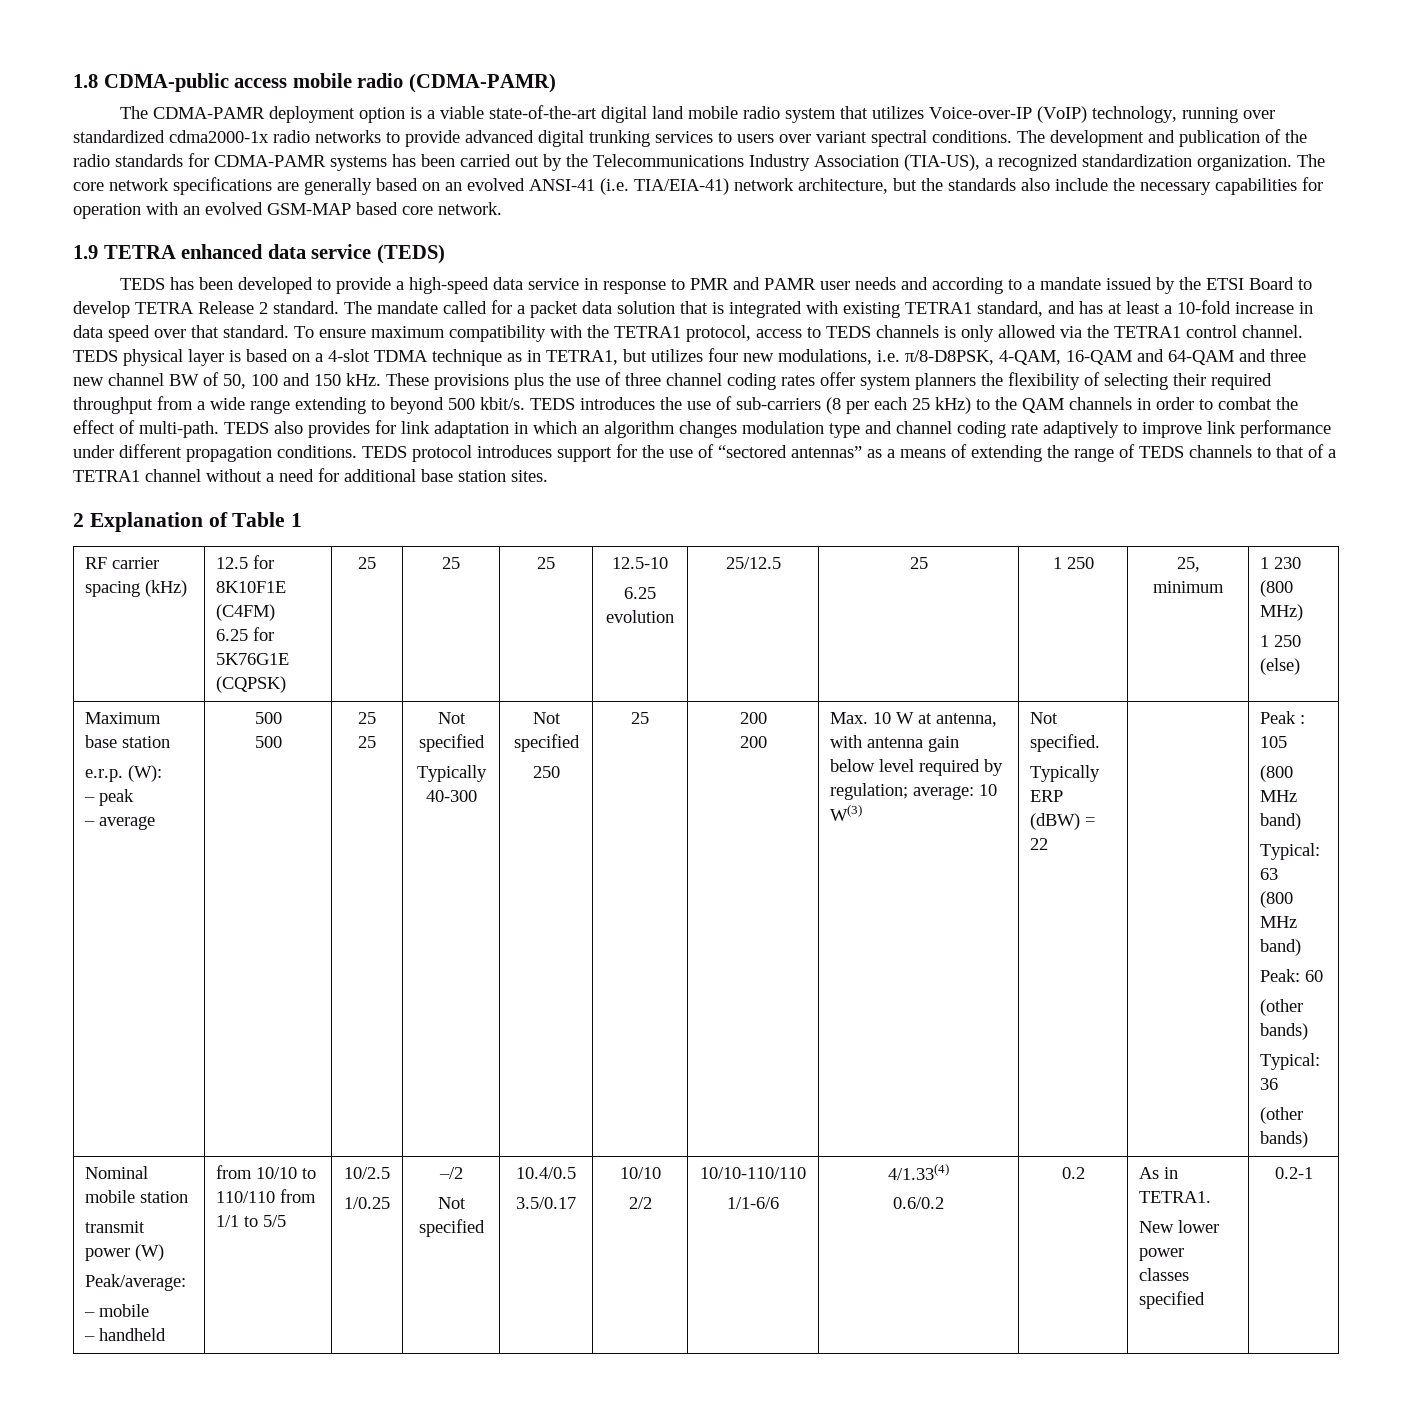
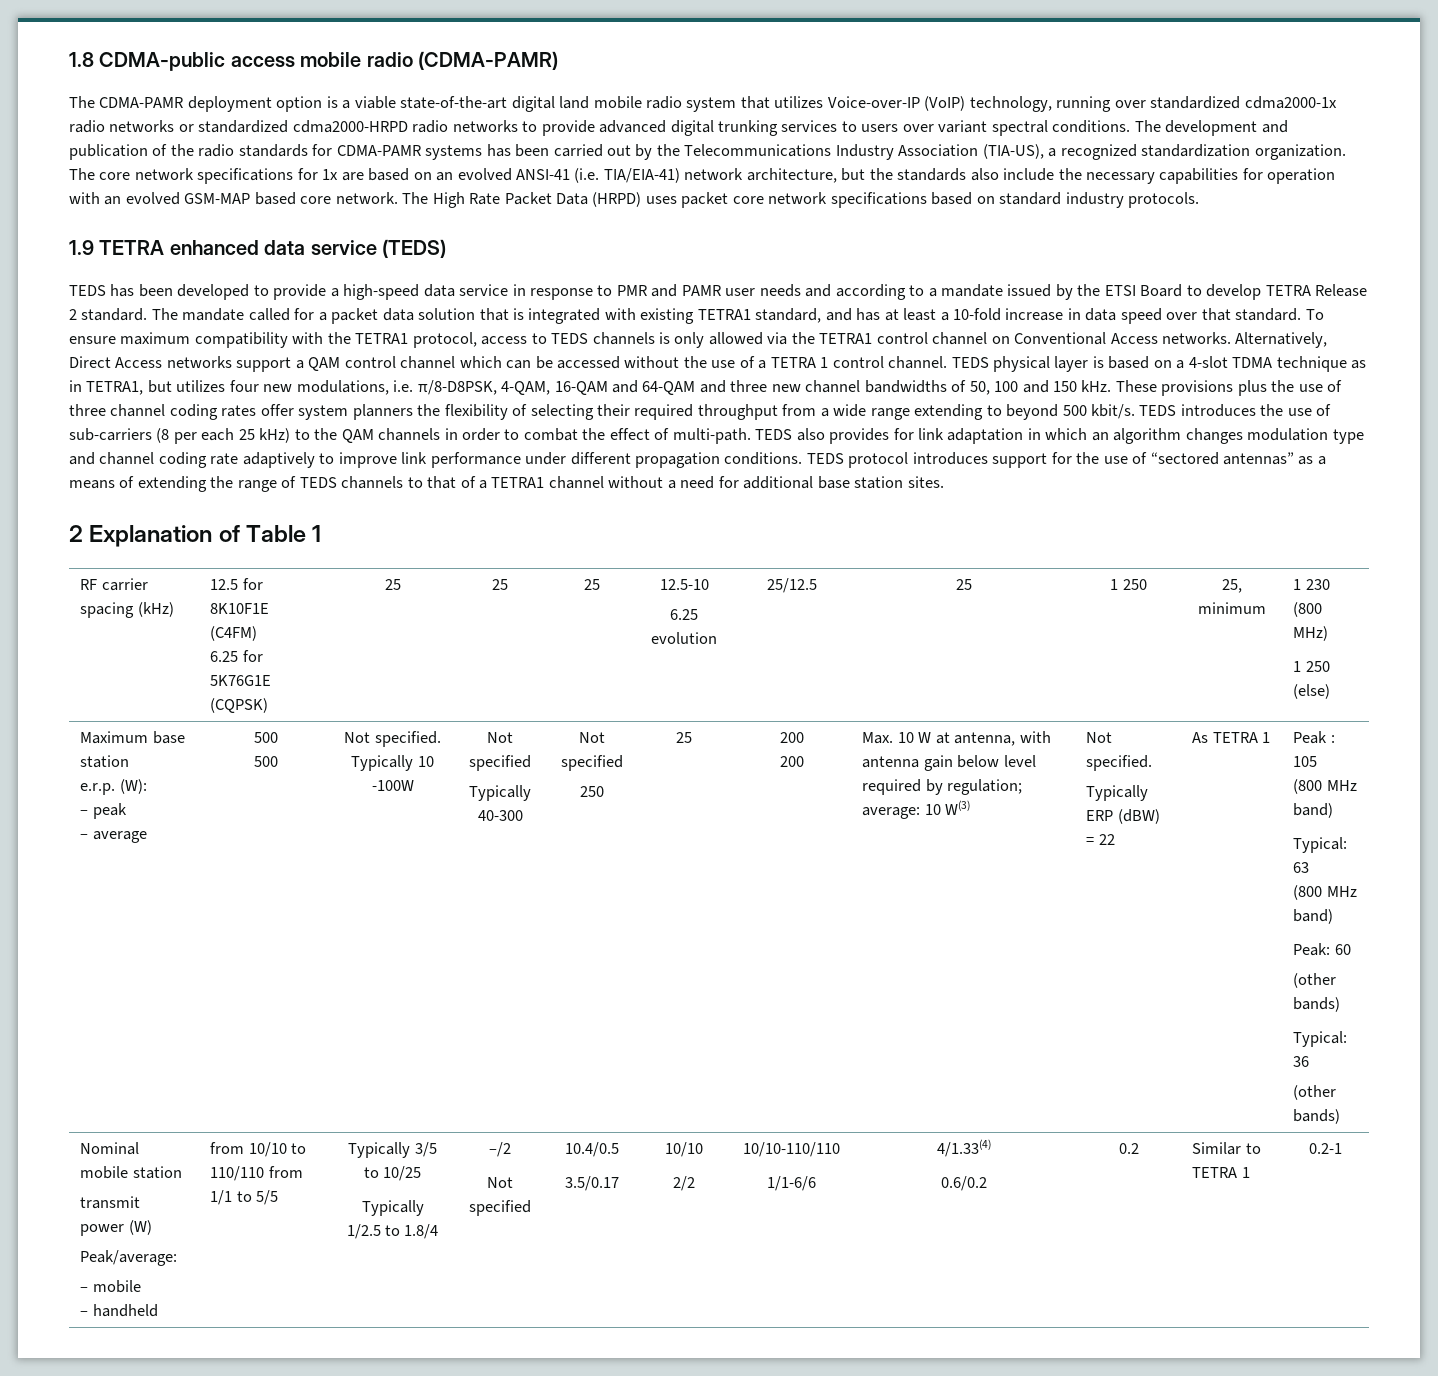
(381, 136) none -> [178,120,518,133] or standardized cdma2000-HRPD radio networks
[277,178,372,195] are generally -> [297,168,364,181] for 1x are
(502, 208) none -> [402,192,1200,208] The High Rate Packet Data (HRPD) uses packet core network specifications based on standard industry protocols.
(1237, 331) none -> [932,332,1328,348] [69,356,884,372] channel on Conventional Access networks. Alternatively, Direct Access networks support a QAM control channel which can be accessed without the use of a TETRA 1 control
[169,374,199,386] BW -> [864,380,947,393] bandwidths
[358,712,376,724] [358,736,376,748] 25 // 25 -> [344,731,441,747] [351,755,434,771] [371,780,414,791] Not specified. Typically 10 -100W
(1049, 844) none -> [1192,732,1271,743] As TETRA 1
[344,1167,390,1179] [344,1197,390,1209] 10/2.5 // 1/0.25 -> [348,1142,437,1158] [363,1166,422,1181] [361,1200,424,1216] [346,1224,439,1239] Typically 3/5 to 10/25 // Typically 1/2.5 to 1.8/4
[1139,1167,1179,1179] [1139,1191,1212,1203] [1139,1220,1220,1233] [1139,1248,1185,1261] [1139,1268,1190,1281] [1139,1291,1206,1309] As in TETRA1. // New lower power classes specified -> [1192,1142,1261,1155] [1192,1167,1250,1178] Similar to TETRA 1

